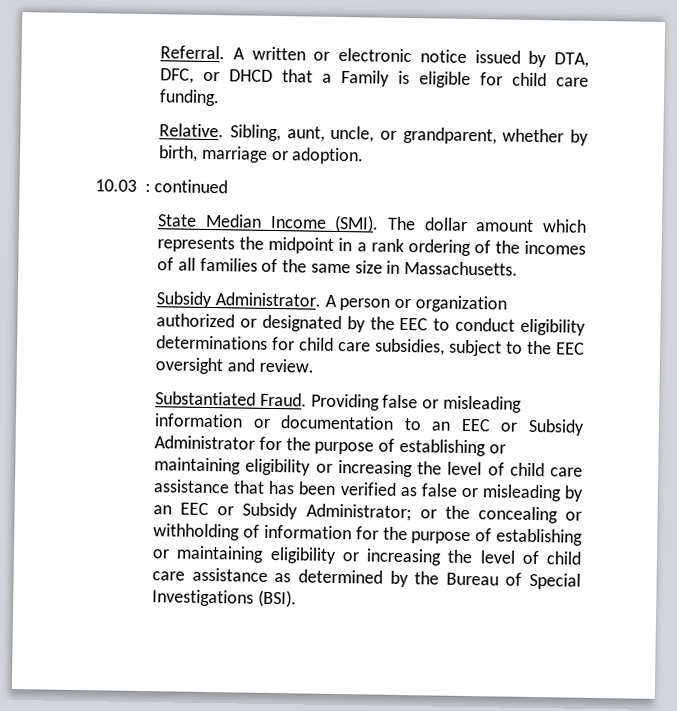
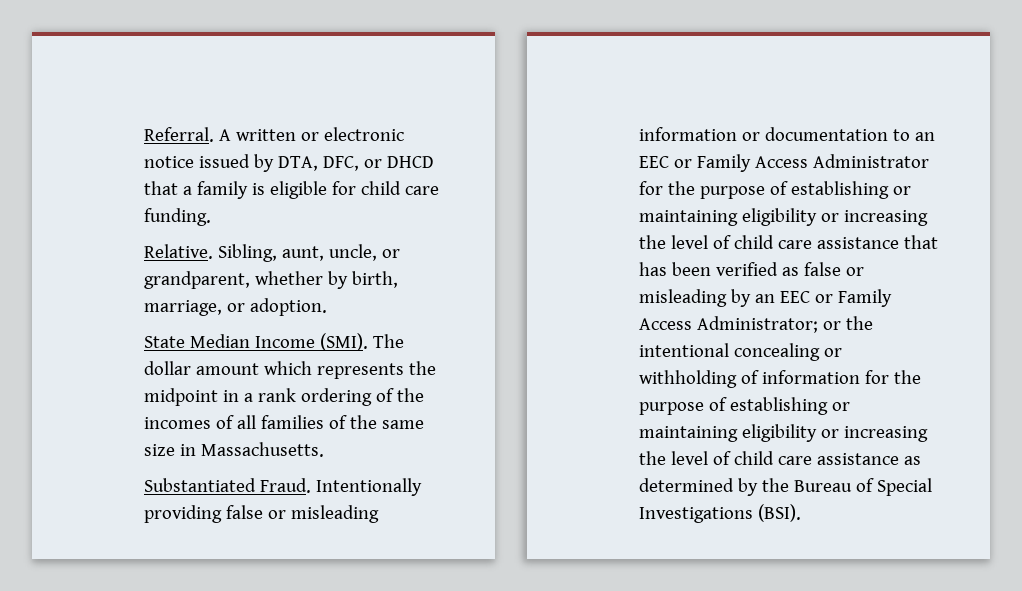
[341,70,391,87] Family -> [196,181,248,199] family
[200,145,268,163] marriage -> [143,300,222,316] marriage,
[95,179,229,194] // 10.03 : continued -> (327, 307) none
[156,291,507,313] [156,313,586,336] [156,335,585,357] [155,357,314,375] // Subsidy Administrator. A person or organization authorized or designated by the EEC to conduct eligibility determinations for child care subsidies, subject to the EEC oversight and review. -> (324, 449) none
[310,393,380,411] Providing -> [315,478,422,496] [143,505,222,523] Intentionally providing
[528,418,585,436] Subsidy -> [696,154,808,172] Family Access
[242,502,299,520] Subsidy -> [837,289,892,307] [638,318,692,330] Family Access
(470, 512) none -> [638,343,729,357] intentional

